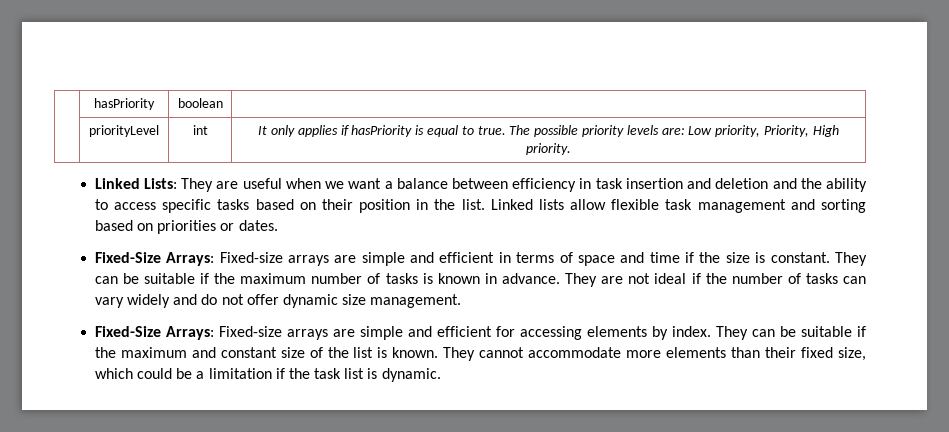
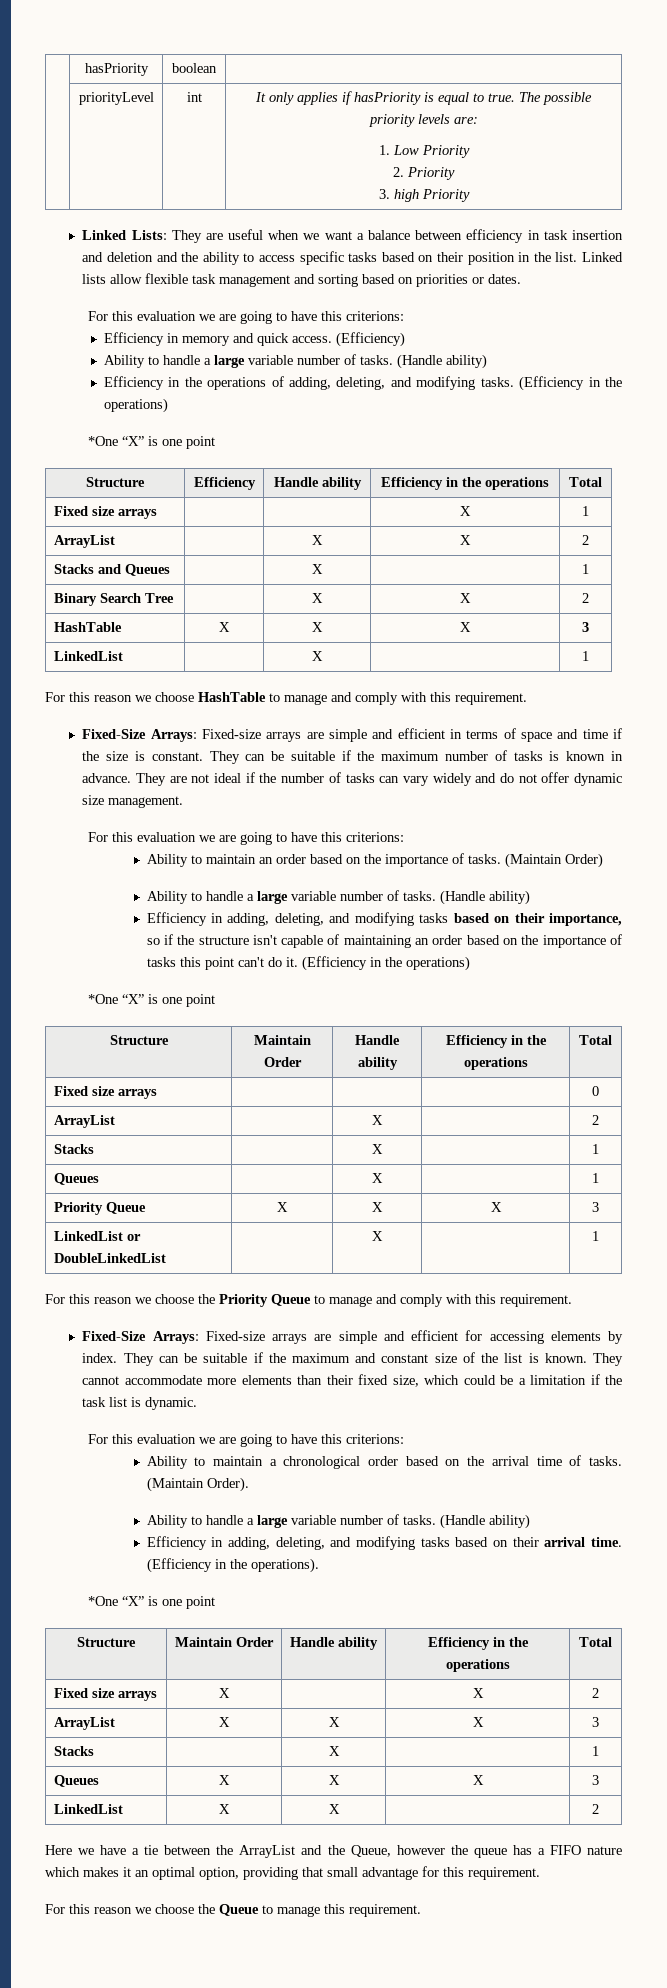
[688,125,839,137] [526,143,571,155] Low priority, Priority, High priority. -> [378,145,470,158] [393,167,455,180] [378,189,470,202] // 1. Low Priority // 2. Priority // 3. high Priority
(278, 225) none -> [87,311,404,324] [103,332,405,347] [103,354,487,369] [103,376,622,391] [103,398,168,413] [87,436,215,449] [86,477,145,487] [193,477,256,490] [273,477,362,490] [381,477,549,490] [569,477,602,487] [53,506,157,519] [460,506,471,516] [582,506,589,516] [53,535,115,548] [312,535,323,545] [460,535,471,545] [582,535,589,545] [53,564,170,576] [312,564,323,574] [582,564,589,574] [53,593,174,606] [312,593,323,603] [460,593,471,603] [582,593,589,603] [53,622,122,632] [219,622,230,632] [312,622,323,632] [460,622,471,632] [582,622,589,632] [53,651,123,661] [312,651,323,661] [582,651,589,661] [45,692,527,705] // For this evaluation we are going to have this criterions: // Efficiency in memory and quick access. (Efficiency) // Ability to handle a large variable number of tasks. (Handle ability) // Efficiency in the operations of adding, deleting, and modifying tasks. (Efficiency in the operations) // *One “X” is one point // Structure | Efficiency | Handle ability | Efficiency in the operations | Total // Fixed size arrays | | | X | 1 // ArrayList | | X | X | 2 // Stacks and Queues | | X | | 1 // Binary Search Tree | | X | X | 2 // HashTable | X | X | X | 3 // LinkedList | | X | | 1 // For this reason we choose HashTable to manage and comply with this requirement.
(462, 301) none -> [87,832,404,845] [146,853,603,868] [146,890,530,905] [146,912,622,926] [146,934,622,948] [146,956,470,971] [87,994,215,1007] [109,1035,169,1045] [253,1035,311,1045] [263,1057,302,1067] [355,1035,400,1045] [357,1057,398,1070] [445,1035,547,1048] [463,1057,528,1070] [579,1035,612,1045] [53,1086,157,1099] [592,1086,599,1096] [53,1115,115,1128] [372,1115,383,1125] [592,1115,599,1125] [53,1144,94,1154] [372,1144,383,1154] [592,1144,599,1154] [53,1173,99,1185] [372,1173,383,1183] [592,1173,599,1183] [53,1202,146,1215] [277,1202,288,1212] [372,1202,383,1212] [490,1202,502,1212] [592,1202,599,1212] [53,1231,141,1241] [53,1253,166,1263] [372,1231,383,1241] [592,1231,599,1241] [45,1294,572,1307] // For this evaluation we are going to have this criterions: // Ability to maintain an order based on the importance of tasks. (Maintain Order) // Ability to handle a large variable number of tasks. (Handle ability) // Efficiency in adding, deleting, and modifying tasks based on their importance, so if the structure isn't capable of maintaining an order based on the importance of tasks this point can't do it. (Efficiency in the operations) // *One “X” is one point // Structure | Maintain Order | Handle ability | Efficiency in the operations | Total // Fixed size arrays | | | | 0 // ArrayList | | X | | 2 // Stacks | | X | | 1 // Queues | | X | | 1 // Priority Queue | X | X | X | 3 // LinkedList or DoubleLinkedList | | X | | 1 // For this reason we choose the Priority Queue to manage and comply with this requirement.
(441, 375) none -> [87,1434,404,1447] [146,1455,622,1469] [146,1477,249,1492] [146,1514,530,1529] [146,1536,623,1550] [146,1558,319,1573] [87,1596,215,1609] [77,1637,136,1647] [175,1637,274,1647] [290,1637,378,1650] [427,1637,529,1650] [445,1659,510,1672] [579,1637,612,1647] [53,1688,157,1701] [219,1688,230,1698] [472,1688,484,1698] [592,1688,599,1698] [53,1717,115,1730] [219,1717,230,1727] [328,1717,340,1727] [472,1717,484,1727] [592,1717,599,1727] [53,1746,94,1756] [328,1746,340,1756] [592,1746,599,1756] [53,1775,99,1787] [219,1775,230,1785] [328,1775,340,1785] [472,1775,484,1785] [592,1775,599,1785] [53,1804,123,1814] [219,1804,230,1814] [328,1804,340,1814] [592,1804,599,1814] [45,1845,622,1858] [45,1866,540,1880] [45,1904,421,1917] // For this evaluation we are going to have this criterions: // Ability to maintain a chronological order based on the arrival time of tasks. (Maintain Order). // Ability to handle a large variable number of tasks. (Handle ability) // Efficiency in adding, deleting, and modifying tasks based on their arrival time. (Efficiency in the operations). // *One “X” is one point // Structure | Maintain Order | Handle ability | Efficiency in the operations | Total // Fixed size arrays | X | | X | 2 // ArrayList | X | X | X | 3 // Stacks | | X | | 1 // Queues | X | X | X | 3 // LinkedList | X | X | | 2 // Here we have a tie between the ArrayList and the Queue, however the queue has a FIFO nature which makes it an optimal option, providing that small advantage for this requirement. // For this reason we choose the Queue to manage this requirement.

